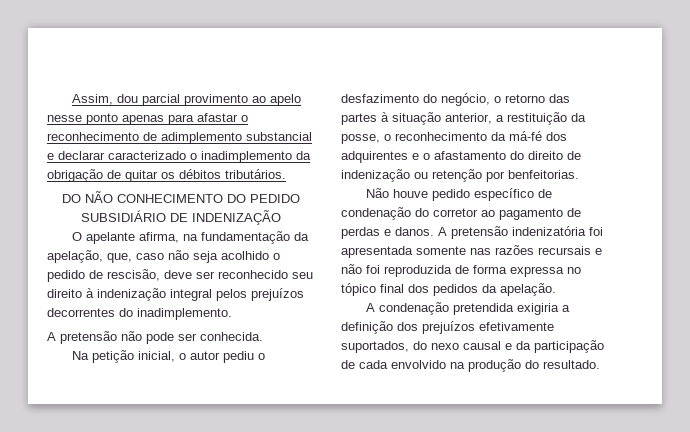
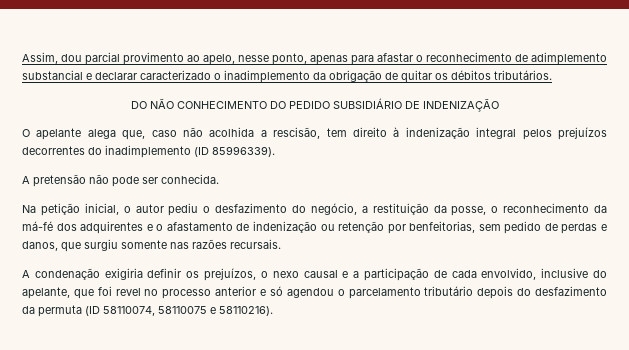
[270,94,302,106] [47,113,118,125] apelo nesse ponto -> [203,53,307,65] apelo, nesse ponto,
[139,231,310,244] [47,250,280,263] [47,269,313,282] afirma, na fundamentação da apelação, que, caso não seja acolhido o pedido de rescisão, deve ser reconhecido seu -> [87,127,347,140] alega que, caso não acolhida a rescisão, tem
[137,308,232,320] inadimplemento. -> [105,145,275,158] inadimplemento (ID 85996339).
[494,94,570,103] [341,112,492,125] o retorno das partes à situação anterior, -> (357, 209) none
[510,151,563,160] do direito -> (233, 226) none
[508,170,579,179] [366,188,553,201] [341,207,581,220] [341,226,603,239] [341,245,602,258] [341,264,581,277] [341,283,556,296] [366,302,571,315] [341,321,554,334] [341,341,427,353] benfeitorias. // Não houve pedido específico de condenação do corretor ao pagamento de perdas e danos. A pretensão indenizatória foi apresentada somente nas razões recursais e não foi reproduzida de forma expressa no tópico final dos pedidos da apelação. // A condenação pretendida exigiria a definição dos prejuízos efetivamente suportados, do -> [409,221,607,234] [22,239,281,252] [22,268,268,281] benfeitorias, sem pedido de perdas e danos, que surgiu somente nas razões recursais. // A condenação exigiria definir os prejuízos, o
[516,341,531,350] da -> [353,271,360,278] a
[391,359,600,372] envolvido na produção do resultado. -> [481,268,607,280] [22,286,607,299] [22,305,273,317] envolvido, inclusive do apelante, que foi revel no processo anterior e só agendou o parcelamento tributário depois do desfazimento da permuta (ID 58110074, 58110075 e 58110216).

